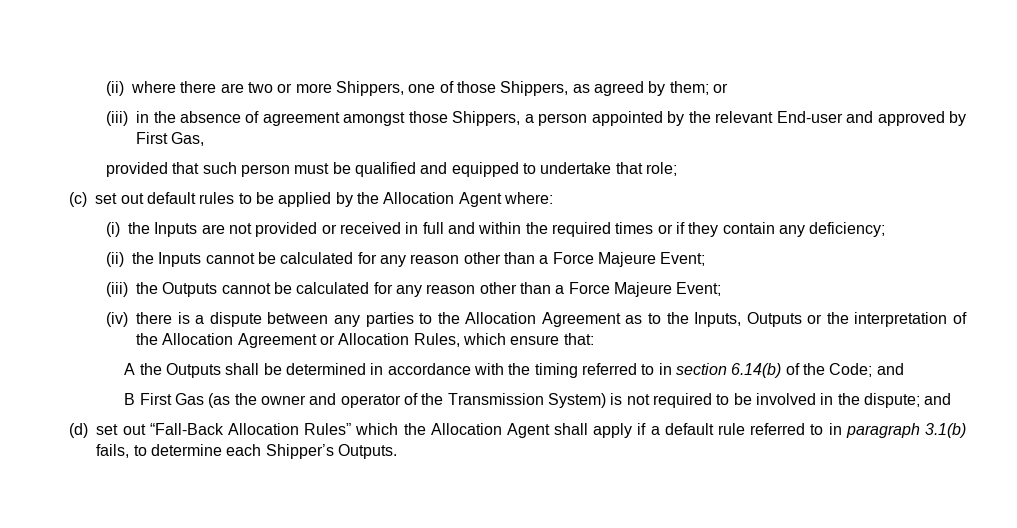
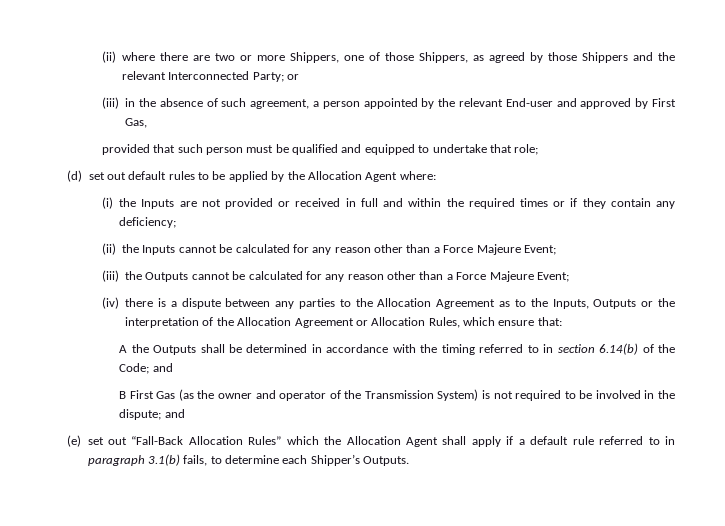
[669,81,709,95] them; -> [548,52,675,63] [122,71,284,82] those Shippers and the relevant Interconnected Party;
[262,111,521,126] agreement amongst those Shippers, -> [221,98,310,109] such agreement,
[69,192,88,207] (c) -> [67,170,83,182] (d)
[69,423,89,438] (d) -> [67,435,82,447] (e)

